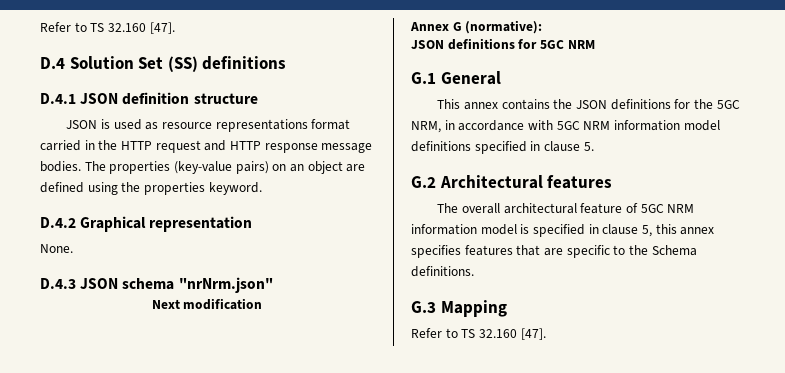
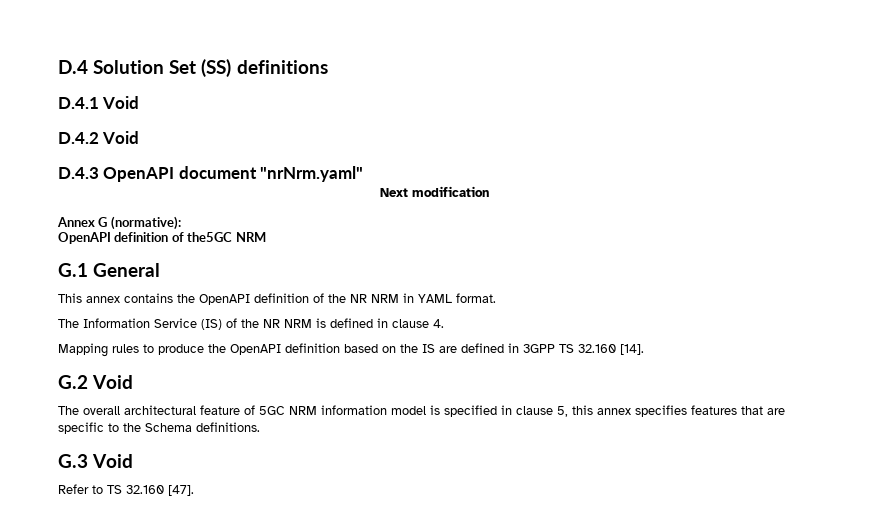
[40,22,175,34] Refer to TS 32.160 [47]. // -> (58, 67) none
[80,92,258,105] [66,119,351,132] [40,140,373,153] [40,161,366,174] [40,182,262,195] [40,216,253,232] [40,244,73,253] [40,277,273,293] JSON definition structure // JSON is used as resource representations format carried in the HTTP request and HTTP response message bodies. The properties (key-value pairs) on an object are defined using the properties keyword. // D.4.2 Graphical representation // None. // D.4.3 JSON schema "nrNrm.json" -> [102,96,140,109] [58,131,140,144] [58,166,364,182] Void // D.4.2 Void // D.4.3 OpenAPI document "nrNrm.yaml"
[411,38,564,50] JSON definitions for 5GC -> [58,232,233,244] OpenAPI definition of the5GC
[576,99,740,110] [411,120,720,133] [411,141,594,154] JSON definitions for the 5GC NRM, in accordance with 5GC NRM information model definitions specified in clause 5. -> [199,293,496,305] [58,318,444,330] [58,343,644,357] OpenAPI definition of the NR NRM in YAML format. // The Information Service (IS) of the NR NRM is defined in clause 4. // Mapping rules to produce the OpenAPI definition based on the IS are defined in 3GPP TS 32.160 [14].
[439,175,613,189] Architectural features -> [92,375,134,389] Void
[440,300,507,317] Mapping -> [92,454,134,468] Void

